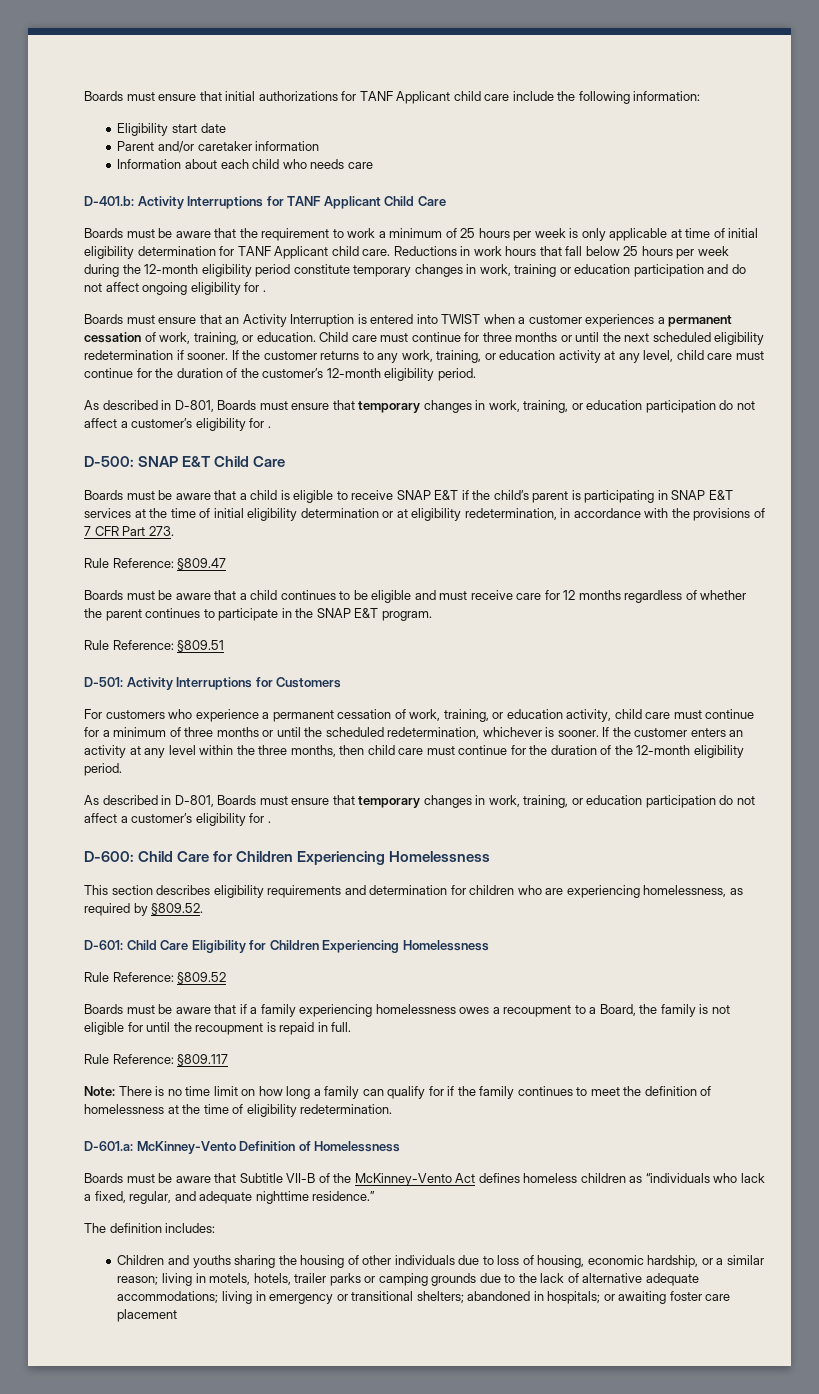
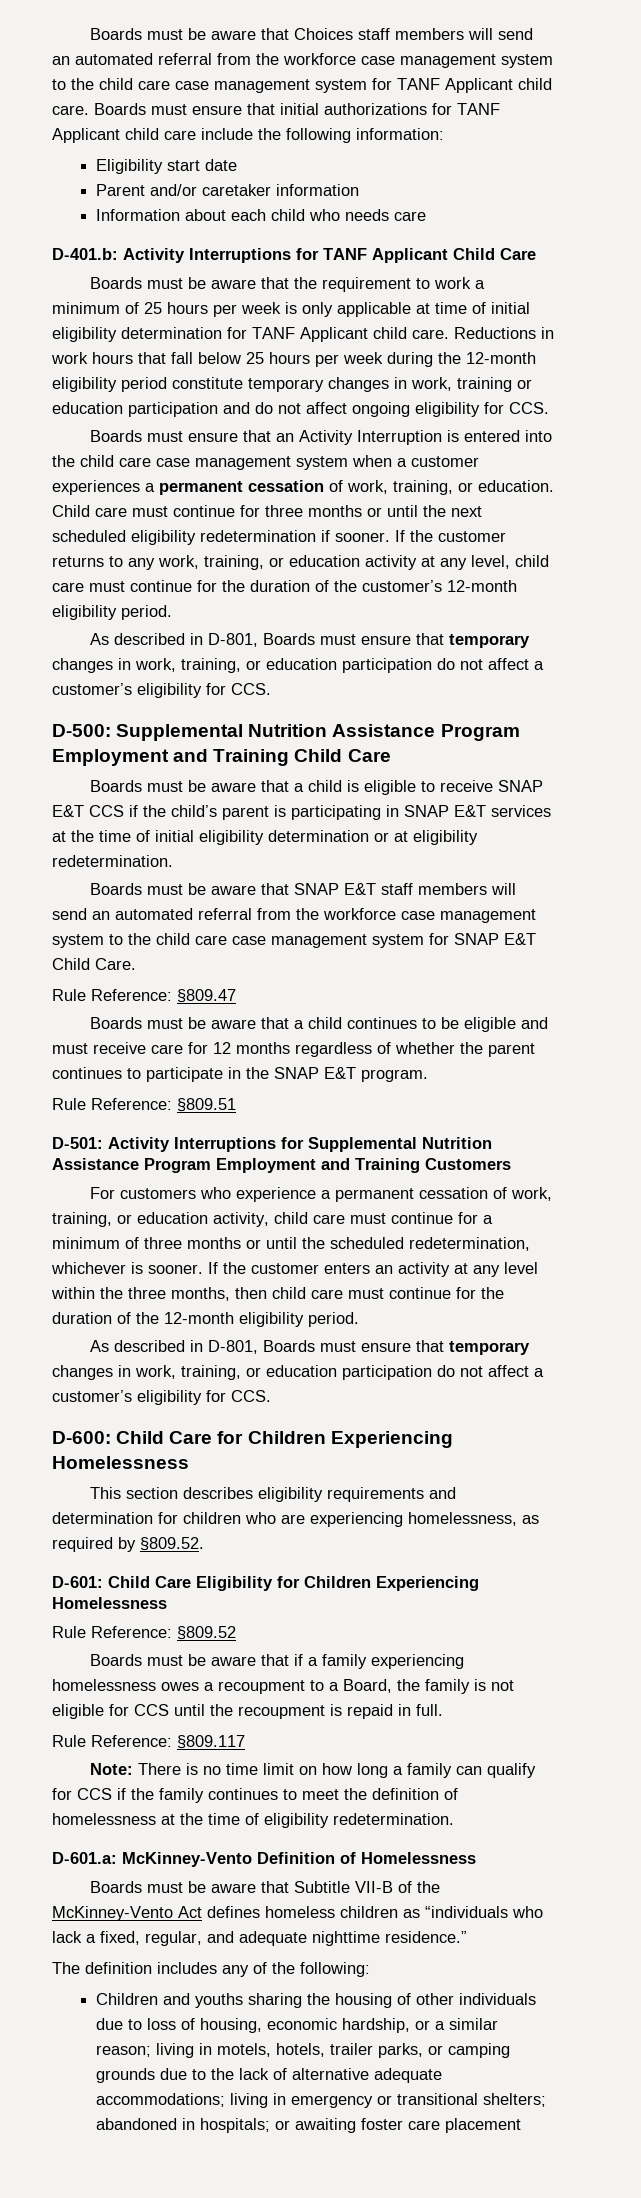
[84,91,155,101] Boards must -> [90,28,534,40] [52,53,553,68] [52,78,552,93] [52,103,187,115] Boards must be aware that Choices staff members will send an automated referral from the workforce case management system to the child care case management system for TANF Applicant child care. Boards must
[262,290,266,292] . -> [509,402,549,414] CCS.
[441,314,481,324] TWIST -> [52,455,348,470] the child care case management system
[267,426,271,428] . -> [231,683,271,695] CCS.
[138,456,212,467] SNAP E&T -> [116,724,520,741] [52,749,290,766] Supplemental Nutrition Assistance Program Employment and Training
(459, 495) none -> [89,805,124,817] CCS
[464,508,765,521] [84,526,174,536] redetermination, in accordance with the provisions of 7 CFR Part 273. -> [52,855,173,867] [90,883,517,895] [52,908,536,923] [52,933,536,948] [52,958,136,970] redetermination. // Boards must be aware that SNAP E&T staff members will send an automated referral from the workforce case management system to the child care case management system for SNAP E&T Child Care.
(273, 682) none -> [308,1137,492,1152] [52,1158,420,1173] Supplemental Nutrition Assistance Program Employment and Training
[267,821,271,823] . -> [231,1390,271,1402] CCS.
(143, 1027) none -> [134,1704,169,1716] CCS
(444, 1091) none -> [77,1788,112,1800] CCS
[165,1223,216,1233] includes: -> [157,1962,370,1977] includes any of the following:
[329,1273,361,1286] parks -> [378,2043,424,2058] parks,

